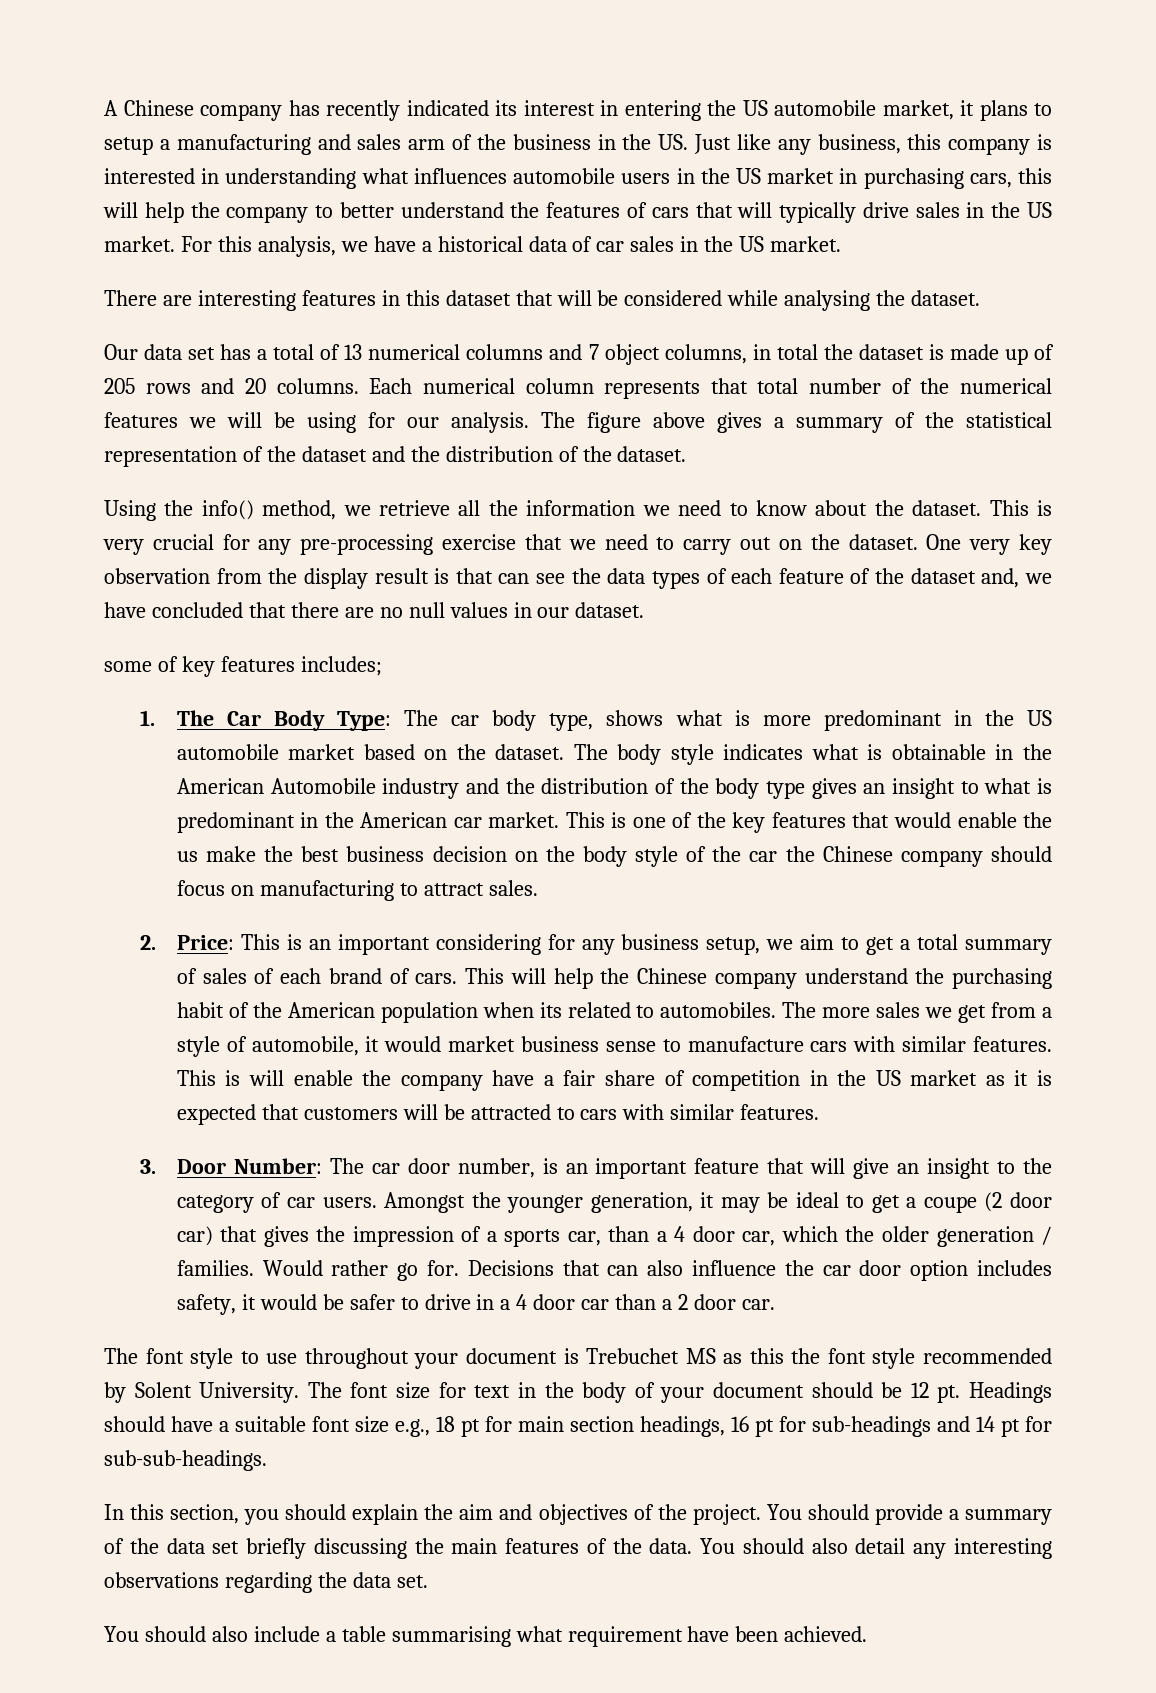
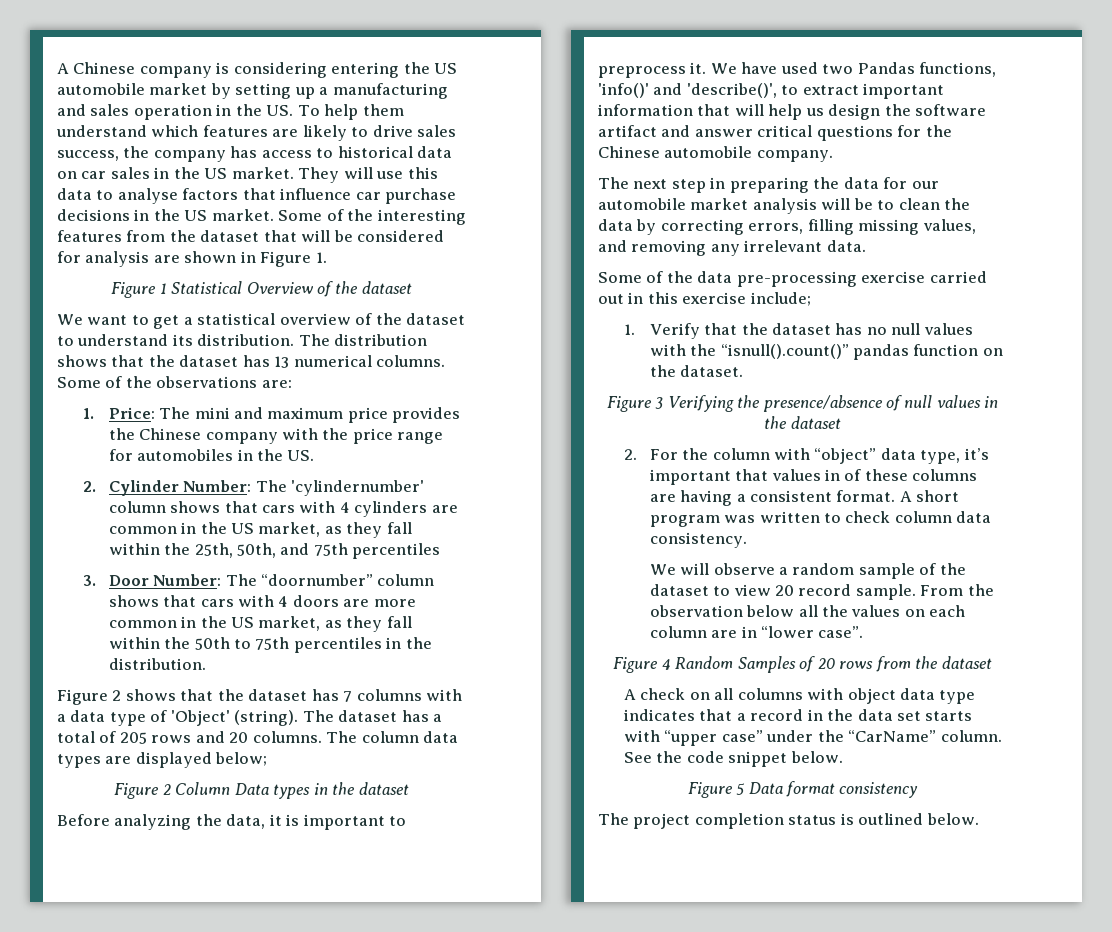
[288,100,1052,121] [104,134,1053,155] [104,168,1052,189] [103,202,1053,223] [104,236,432,257] has recently indicated its interest in entering the US automobile market, it plans to setup a manufacturing and sales arm of the business in the US. Just like any business, this company is interested in understanding what influences automobile users in the US market in purchasing cars, this will help the company to better understand the features of cars that will typically drive sales in the US market. For this analysis, we have a -> [216,62,458,78] [57,83,448,99] [57,104,404,120] [56,125,457,141] [57,146,334,162] is considering entering the US automobile market by setting up a manufacturing and sales operation in the US. To help them understand which features are likely to drive sales success, the company has access to
[572,236,593,252] of -> [57,171,77,179] on
[104,290,440,311] // There are interesting features in this -> [298,167,438,183] [57,188,457,204] [57,209,466,225] [57,230,196,242] They will use this data to analyse factors that influence car purchase decisions in the US market. Some of the interesting features from the
[727,290,981,311] [104,344,1028,365] while analysing the dataset. // Our data set has a total of 13 numerical columns and 7 object columns, in total the dataset is made up -> [57,251,327,267] [111,281,412,298] [57,313,466,329] [57,334,428,346] [57,355,446,368] [57,376,292,388] [82,407,461,423] [108,428,444,444] [108,449,315,461] [82,480,424,496] [108,501,458,517] [108,522,412,538] [108,543,441,559] [82,574,435,586] [108,595,416,607] [108,616,412,632] [108,637,432,653] [108,658,206,670] [57,689,463,705] [57,710,443,726] [57,731,95,743] for analysis are shown in Figure 1. // Figure 1 Statistical Overview of the dataset // We want to get a statistical overview of the dataset to understand its distribution. The distribution shows that the dataset has 13 numerical columns. Some of the observations are: // 1. Price: The mini and maximum price provides the Chinese company with the price range for automobiles in the US. // 2. Cylinder Number: The 'cylindernumber' column shows that cars with 4 cylinders are common in the US market, as they fall within the 25th, 50th, and 75th percentiles // 3. Door Number: The “doornumber” column shows that cars with 4 doors are more common in the US market, as they fall within the 50th to 75th percentiles in the distribution. // Figure 2 shows that the dataset has 7 columns with a data type of 'Object' (string). The dataset has a total
[369,378,1052,399] [104,412,1052,433] [104,446,687,467] [104,500,1052,521] [103,534,1053,555] [104,568,1053,589] [104,602,645,618] [104,656,382,677] [140,710,1053,731] [176,744,1053,765] [176,778,1052,799] [176,812,1053,833] [176,846,1053,867] [176,880,538,901] [140,934,1053,955] [176,968,1052,989] [176,1002,1053,1023] [176,1036,1052,1057] [176,1070,1052,1091] [176,1104,820,1125] [140,1158,1053,1179] [176,1192,1052,1213] [176,1226,1052,1247] [176,1260,1052,1281] [176,1294,775,1315] [104,1348,1052,1369] [104,1382,1052,1403] [104,1416,1052,1437] [104,1450,267,1471] [104,1504,1052,1525] [104,1538,1052,1559] [104,1572,428,1593] [104,1626,868,1647] Each numerical column represents that total number of the numerical features we will be using for our analysis. The figure above gives a summary of the statistical representation of the dataset and the distribution of the dataset. // Using the info() method, we retrieve all the information we need to know about the dataset. This is very crucial for any pre-processing exercise that we need to carry out on the dataset. One very key observation from the display result is that can see the data types of each feature of the dataset and, we have concluded that there are no null values in our dataset. // some of key features includes; // 1. The Car Body Type: The car body type, shows what is more predominant in the US automobile market based on the dataset. The body style indicates what is obtainable in the American Automobile industry and the distribution of the body type gives an insight to what is predominant in the American car market. This is one of the key features that would enable the us make the best business decision on the body style of the car the Chinese company should focus on manufacturing to attract sales. // 2. Price: This is an important considering for any business setup, we aim to get a total summary of sales of each brand of cars. This will help the Chinese company understand the purchasing habit of the American population when its related to automobiles. The more sales we get from a style of automobile, it would market business sense to manufacture cars with similar features. This is will enable the company have a fair share of competition in the US market as it is expected that customers will be attracted to cars with similar features. // 3. Door Number: The car door number, is an important feature that will give an insight to the category of car users. Amongst the younger generation, it may be ideal to get a coupe (2 door car) that gives the impression of a sports car, than a 4 door car, which the older generation / families. Would rather go for. Decisions that can also influence the car door option includes safety, it would be safer to drive in a 4 door car than a 2 door car. // The font style to use throughout your document is Trebuchet MS as this the font style recommended by Solent University. The font size for text in the body of your document should be 12 pt. Headings should have a suitable font size e.g., 18 pt for main section headings, 16 pt for sub-headings and 14 pt for sub-sub-headings. // In this section, you should explain the aim and objectives of the project. You should provide a summary of the data set briefly discussing the main features of the data. You should also detail any interesting observations regarding the data set. // You should also include a table summarising what requirement have been achieved. -> [326,731,459,743] [57,752,268,768] [114,782,409,799] [57,814,407,830] [598,62,997,78] [598,83,945,99] [598,104,987,120] [598,125,952,141] [598,146,833,162] [598,177,939,193] [598,198,971,214] [598,219,976,235] [598,240,866,256] [598,271,987,287] [598,292,811,306] [623,323,973,339] [649,344,1003,360] [649,365,744,377] [606,395,999,412] [764,416,841,429] [623,448,989,464] [649,469,978,485] [649,490,960,506] [649,511,992,527] [649,532,747,548] [649,563,966,579] [649,584,994,600] [649,605,966,617] [649,626,864,638] [613,656,992,673] [623,688,976,704] [623,709,973,721] [623,730,1002,746] [623,751,843,767] [687,781,919,798] [598,813,979,829] The column data types are displayed below; // Figure 2 Column Data types in the dataset // Before analyzing the data, it is important to preprocess it. We have used two Pandas functions, 'info()' and 'describe()', to extract important information that will help us design the software artifact and answer critical questions for the Chinese automobile company. // The next step in preparing the data for our automobile market analysis will be to clean the data by correcting errors, filling missing values, and removing any irrelevant data. // Some of the data pre-processing exercise carried out in this exercise include; // 1. Verify that the dataset has no null values with the “isnull().count()” pandas function on the dataset. // Figure 3 Verifying the presence/absence of null values in the dataset // 2. For the column with “object” data type, it’s important that values in of these columns are having a consistent format. A short program was written to check column data consistency. // We will observe a random sample of the dataset to view 20 record sample. From the observation below all the values on each column are in “lower case”. // Figure 4 Random Samples of 20 rows from the dataset // A check on all columns with object data type indicates that a record in the data set starts with “upper case” under the “CarName” column. See the code snippet below. // Figure 5 Data format consistency // The project completion status is outlined below.

